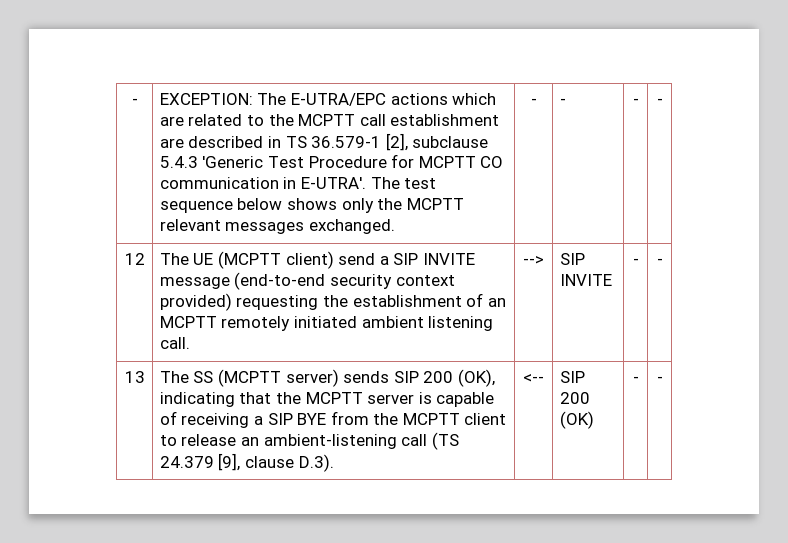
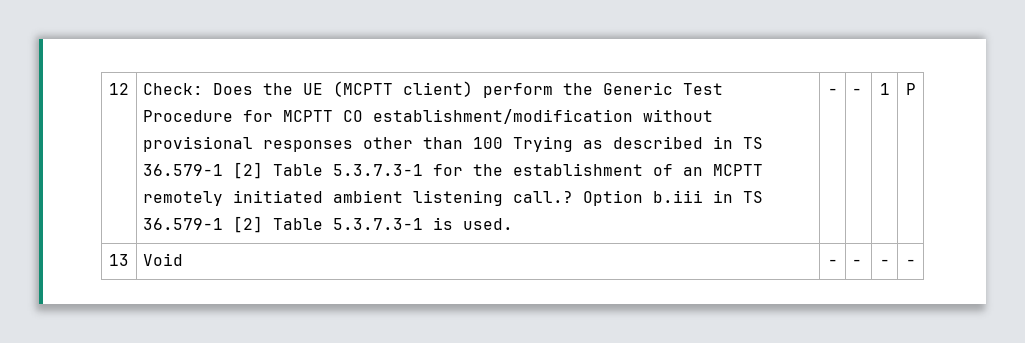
[131,98,138,105] [159,93,497,106] [159,114,500,126] [159,133,489,151] [159,156,264,168] - | EXCEPTION: The E-UTRA/EPC actions which are related to the MCPTT call establishment are described in TS 36.579-1 [2], subclause 5.4.3 'Generic -> [109,83,129,95] [143,81,674,98] 12 | Check: Does the UE (MCPTT client) perform the Generic
[159,177,437,189] [159,198,464,213] [159,219,395,234] [530,98,537,105] [559,98,566,105] [632,98,639,105] [656,98,663,105] [124,253,145,265] [159,251,475,269] [159,272,455,290] [159,293,319,311] communication in E-UTRA'. The test sequence below shows only the MCPTT relevant messages exchanged. | - | - | - | - // 12 | The UE (MCPTT client) send a SIP INVITE message (end-to-end security context provided) requesting -> [373,109,714,124] [143,136,764,152] [143,162,464,179] establishment/modification without provisional responses other than 100 Trying as described in TS 36.579-1 [2] Table 5.3.7.3-1 for
[159,337,190,349] [523,256,544,265] [559,253,585,265] [559,274,612,286] [632,258,639,265] [656,258,663,265] call. | --> | SIP INVITE | - | - -> [513,190,764,206] [143,216,514,233] [827,88,838,95] [852,88,863,95] [879,83,890,95] [905,83,916,95] call.? Option b.iii in TS 36.579-1 [2] Table 5.3.7.3-1 is used. | - | - | 1 | P
[159,369,495,387] [159,392,495,407] [159,411,507,428] [159,432,459,450] [159,453,334,472] [523,374,544,383] [559,371,585,383] [559,392,590,404] [559,411,594,429] [632,376,639,383] [656,376,663,383] The SS (MCPTT server) sends SIP 200 (OK), indicating that the MCPTT server is capable of receiving a SIP BYE from the MCPTT client to release an ambient-listening call (TS 24.379 [9], clause D.3). | <-- | SIP 200 (OK) | - | - -> [143,253,184,266] [827,259,838,266] [852,259,863,266] [879,259,890,266] [905,259,916,266] Void | - | - | - | -

